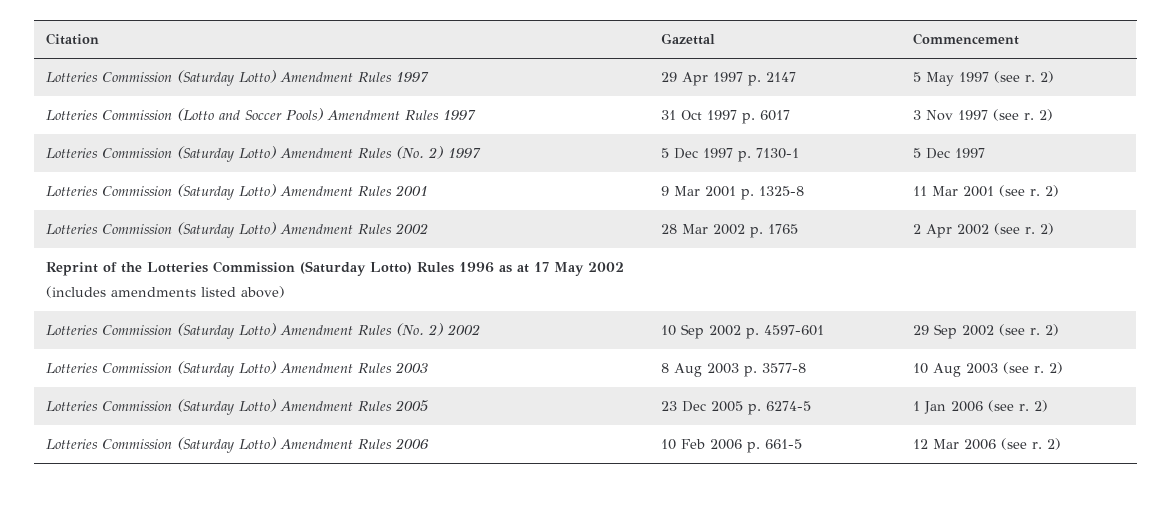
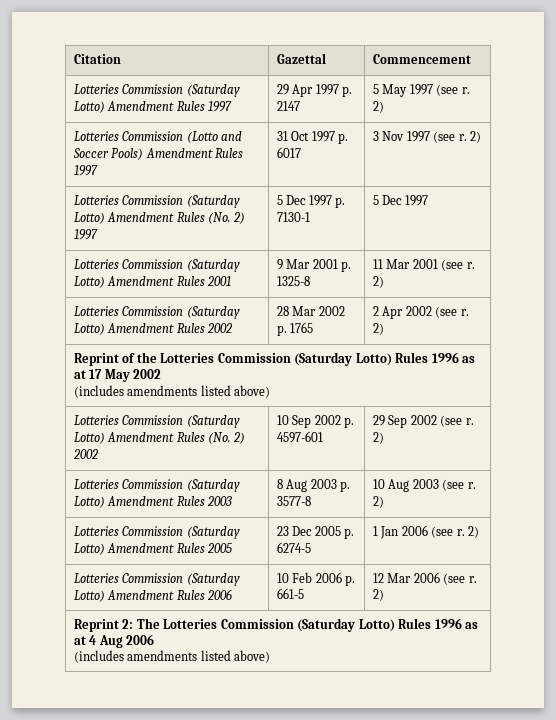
(1061, 444) none -> [73,618,479,632] [73,634,155,648] [73,650,271,663] // Reprint 2: The Lotteries Commission (Saturday Lotto) Rules 1996 as at 4 Aug 2006 // (includes amendments listed above)

